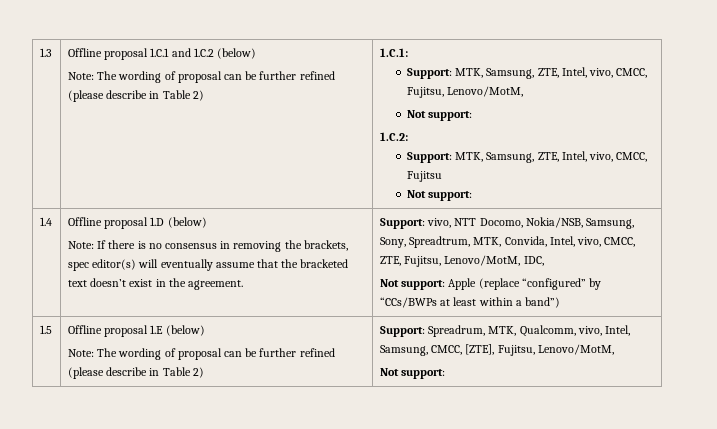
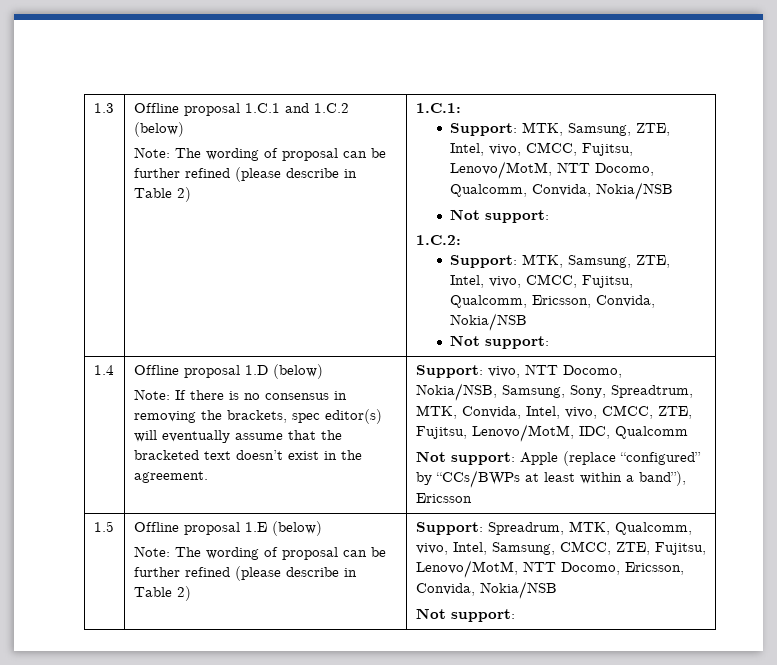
(524, 91) none -> [557,162,655,176] [450,182,674,200] NTT Docomo, Qualcomm, Convida, Nokia/NSB
[406,171,442,182] Fujitsu -> [582,275,634,288] [450,295,656,308] [450,313,528,331] Fujitsu, Qualcomm, Ericsson, Convida, Nokia/NSB
(544, 261) none -> [614,426,688,439] Qualcomm
[524,297,560,308] band”) -> [638,471,686,486] [415,493,472,503] band”), Ericsson
[465,344,614,356] [ZTE], Fujitsu, Lenovo/MotM, -> [615,542,706,555] [415,560,684,578] [415,581,557,599] ZTE, Fujitsu, Lenovo/MotM, NTT Docomo, Ericsson, Convida, Nokia/NSB

